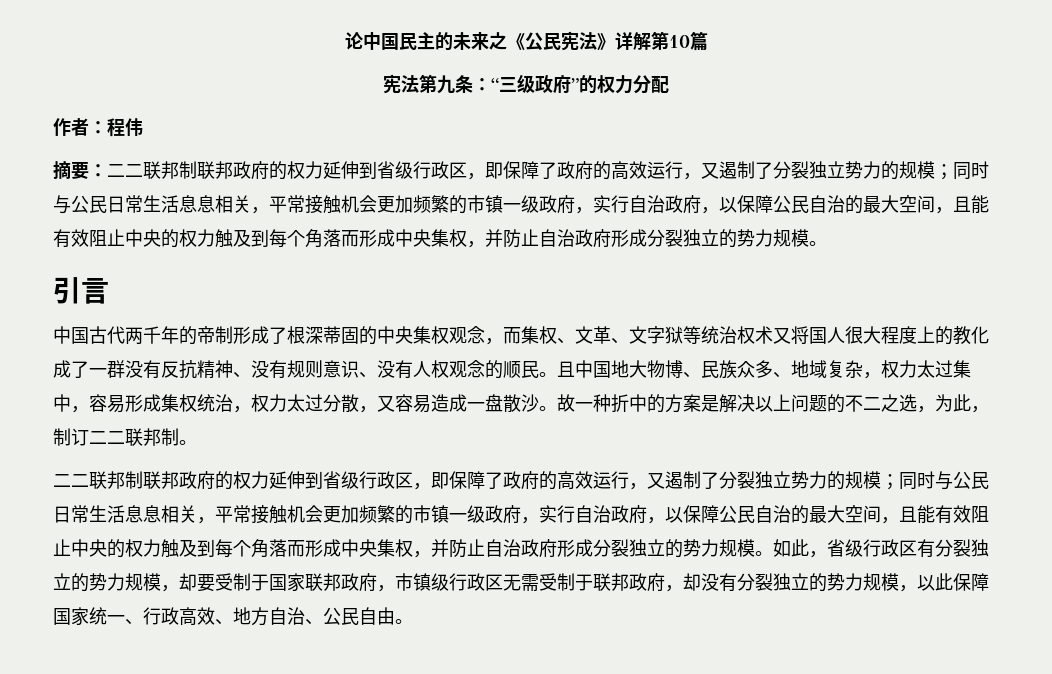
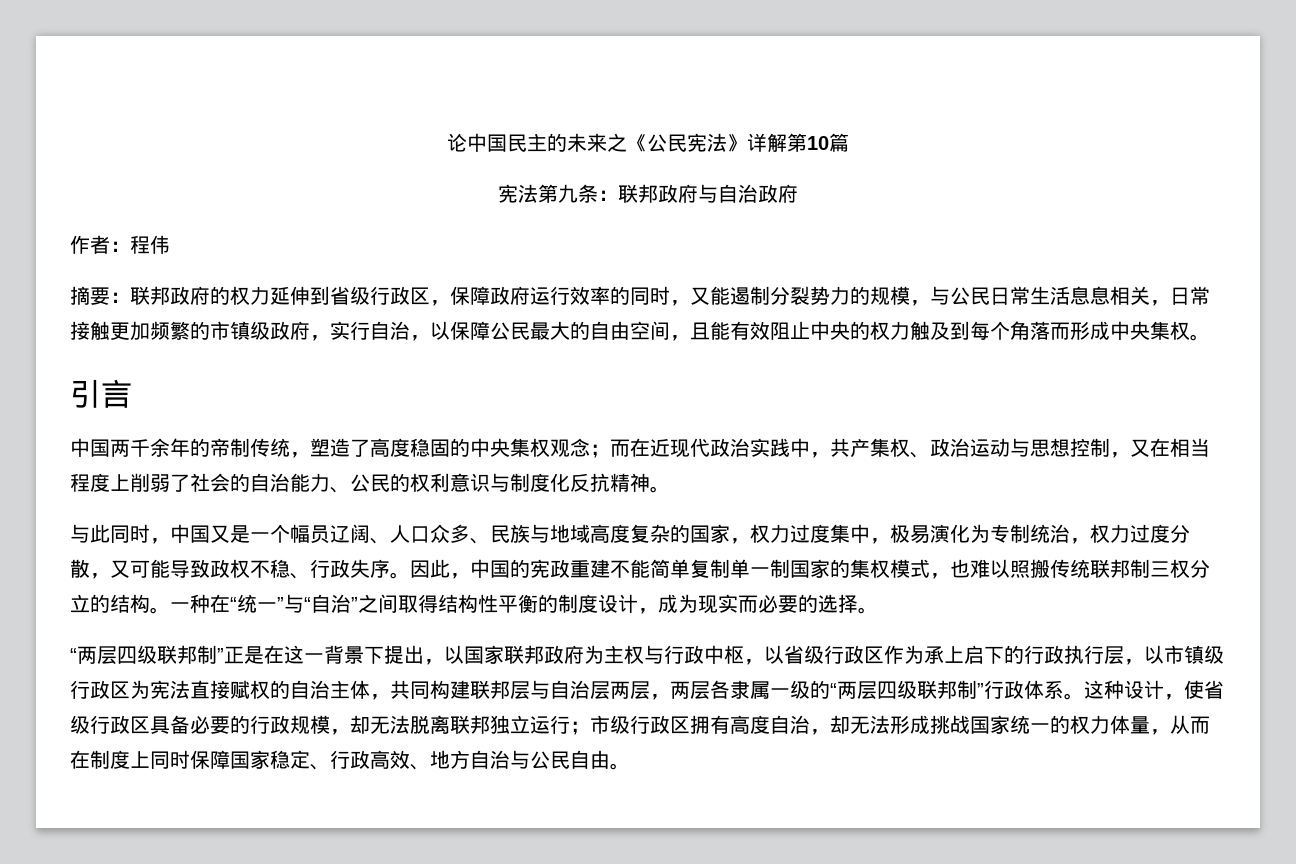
[491,74,669,94] “三级政府”的权力分配 -> [618,184,798,203] 联邦政府与自治政府
[107,161,989,180] [53,195,899,214] 二二联邦制联邦政府的权力延伸到省级行政区，即保障了政府的高效运行，又遏制了分裂独立势力的规模；同时与公民日常生活息息相关，平常接触机会更加频繁的市镇一级政府，实行自治政府，以保障公民自治的最大 -> [130,286,1210,306] [70,321,630,341] 联邦政府的权力延伸到省级行政区，保障政府运行效率的同时，又能遏制分裂势力的规模，与公民日常生活息息相关，日常接触更加频繁的市镇级政府，实行自治，以保障公民最大的自由
[467,229,827,248] [53,277,109,304] [53,326,989,345] [53,360,971,379] [53,394,197,413] ，并防止自治政府形成分裂独立的势力规模。 // 引言 // 中国古代两千年的帝制形成了根深蒂固的中央集权观念，而集权、文革、文字狱等统治权术又将国人很大程度上的教化成了一群没有反抗精神、没有规则意识、没有人权观念的顺民。且中国地大物博、民族众多、地域复杂，权力太过集中，容易形成集权 -> [1190,334,1210,341] [70,379,132,408] [70,438,1210,458] [70,473,670,493] [70,524,1030,544] 。 // 引言 // 中国两千余年的帝制传统，塑造了高度稳固的中央集权观念；而在近现代政治实践中，共产集权、政治运动与思想控制，又在相当程度上削弱了社会的自治能力、公民的权利意识与制度化反抗精神。 // 与此同时，中国又是一个幅员辽阔、人口众多、民族与地域高度复杂的国家，权力过度集中，极易演化为专制
[287,394,323,412] 太过 -> [1130,524,1170,543] 过度
[395,394,989,413] [53,428,197,446] [53,471,989,490] [53,505,989,524] [53,539,989,558] [53,573,953,592] 容易造成一盘散沙。故一种折中的方案是解决以上问题的不二之选，为此，制订二二联邦制。 // 二二联邦制联邦政府的权力延伸到省级行政区，即保障了政府的高效运行，又遏制了分裂独立势力的规模；同时与公民日常生活息息相关，平常接触机会更加频繁的市镇一级政府，实行自治政府，以保障公民自治的最大空间，且能有效阻止中央的权力触及到每个角落而形成中央集权，并防止自治政府形成分裂独立的势力规模。如此，省级行政区有分裂独立的势力规模，却要受制于国家联邦政府，市镇级行政区无需受制于联邦政府，却没有分裂独立的势力规模，以此 -> [130,559,1210,579] [70,594,878,614] [70,645,1224,665] [70,680,1224,700] [70,715,1210,735] [70,750,190,769] 可能导致政权不稳、行政失序。因此，中国的宪政重建不能简单复制单一制国家的集权模式，也难以照搬传统联邦制三权分立的结构。一种在“统一”与“自治”之间取得结构性平衡的制度设计，成为现实而必要的选择。 // “两层四级联邦制”正是在这一背景下提出，以国家联邦政府为主权与行政中枢，以省级行政区作为承上启下的行政执行层，以市镇级行政区为宪法直接赋权的自治主体，共同构建联邦层与自治层两层，两层各隶属一级的“两层四级联邦制”行政体系。这种设计，使省级行政区具备必要的行政规模，却无法脱离联邦独立运行；市级行政区拥有高度自治，却无法形成挑战国家统一的权力体量，从而在制度上同时
[89,607,125,625] 统一 -> [270,750,310,769] 稳定
[305,619,323,625] 、 -> [510,750,530,769] 与

